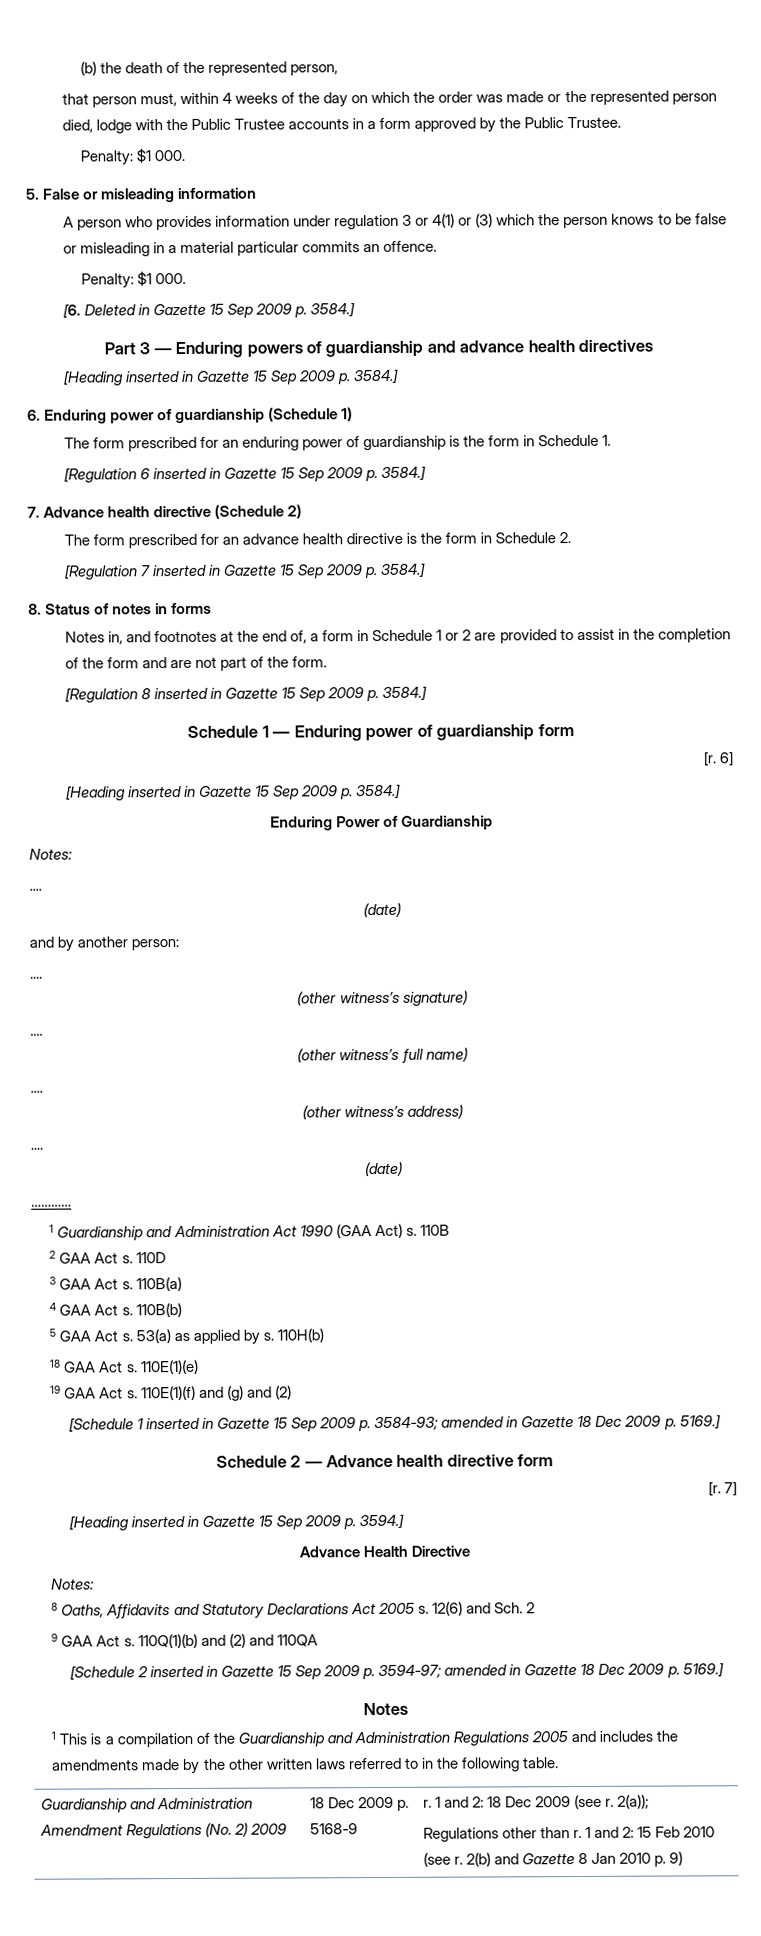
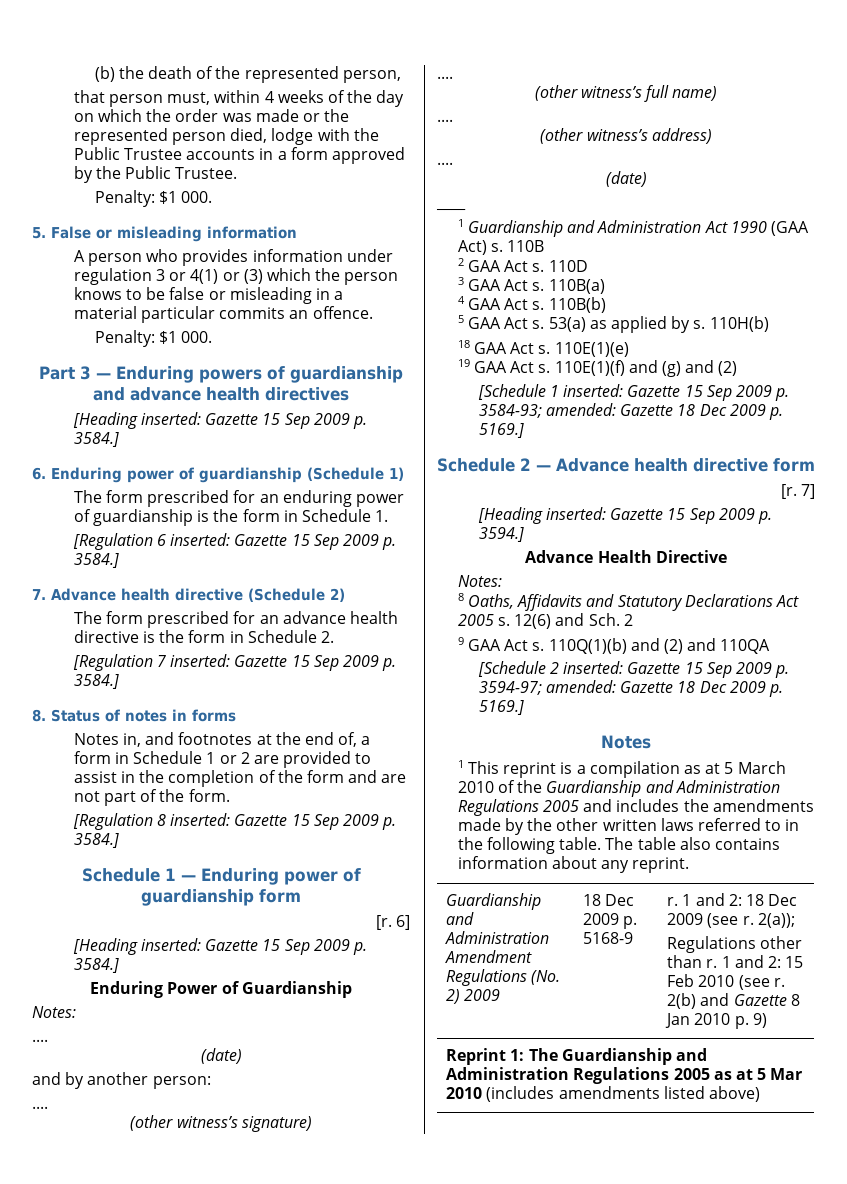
[62,302,356,319] // [6. Deleted in Gazette 15 Sep 2009 p. 3584.] -> (213, 337) none
[124,370,194,383] inserted in -> [140,412,201,425] inserted:
[152,467,221,480] inserted in -> [170,533,231,546] inserted:
[151,564,221,577] inserted in -> [170,654,231,667] inserted:
[153,687,222,700] inserted in -> [170,813,231,826] inserted:
[127,785,196,798] inserted in -> [140,938,201,951] inserted:
[31,1204,72,1207] ………… -> [436,208,466,211] ____
[145,1417,214,1430] inserted in -> [563,384,624,397] inserted:
[441,1416,519,1428] amended in -> [545,403,616,416] amended:
[130,1515,199,1528] inserted in -> [545,507,606,520] inserted:
[149,1665,218,1678] inserted in -> [563,661,624,674] inserted:
[444,1664,522,1676] amended in -> [545,680,616,693] amended:
(88, 1739) none -> [503,762,557,778] reprint
(193, 1740) none -> [683,761,786,774] [457,781,494,793] as at 5 March 2010
(559, 1763) none -> [605,837,780,850] [457,856,690,873] The table also contains information about any reprint.
(684, 1858) none -> [446,1048,707,1065] [446,1067,803,1084] [446,1086,760,1102] // Reprint 1: The Guardianship and Administration Regulations 2005 as at 5 Mar 2010 (includes amendments listed above)

